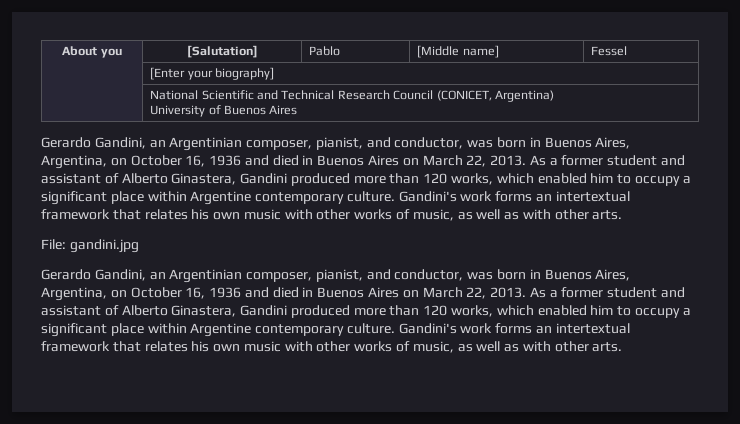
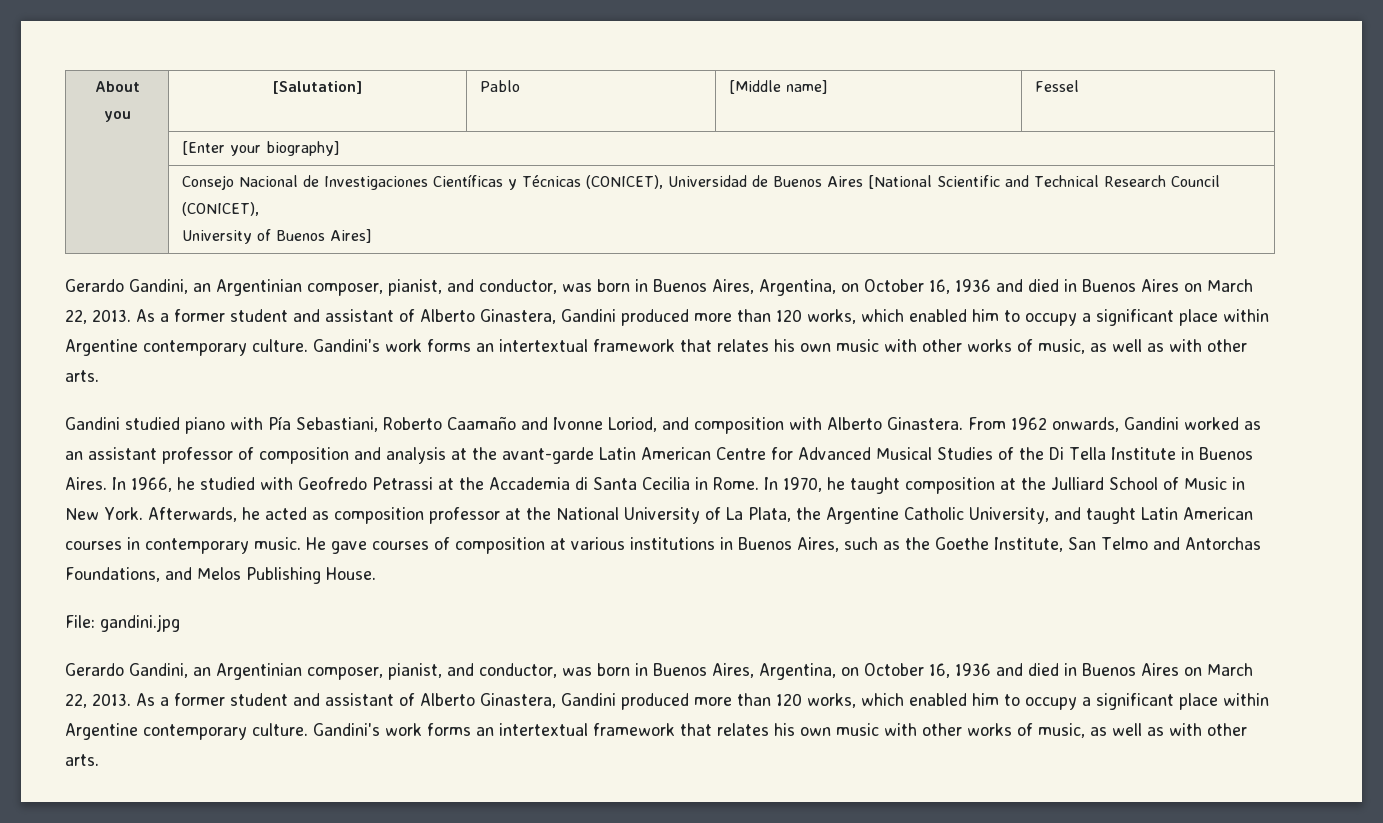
[150,90,199,100] National -> [181,174,932,190] Consejo Nacional de Investigaciones Científicas y Técnicas (CONICET), Universidad de Buenos Aires [National
[436,90,554,102] (CONICET, Argentina) -> [181,202,259,216] (CONICET),
[269,105,298,115] Aires -> [329,229,372,243] Aires]
(623, 215) none -> [65,416,1261,434] [65,447,1253,464] [65,477,1245,494] [65,507,1253,524] [65,537,1261,554] [65,567,376,584] // Gandini studied piano with Pía Sebastiani, Roberto Caamaño and Ivonne Loriod, and composition with Alberto Ginastera. From 1962 onwards, Gandini worked as an assistant professor of composition and analysis at the avant-garde Latin American Centre for Advanced Musical Studies of the Di Tella Institute in Buenos Aires. In 1966, he studied with Geofredo Petrassi at the Accademia di Santa Cecilia in Rome. In 1970, he taught composition at the Julliard School of Music in New York. Afterwards, he acted as composition professor at the National University of La Plata, the Argentine Catholic University, and taught Latin American courses in contemporary music. He gave courses of composition at various institutions in Buenos Aires, such as the Goethe Institute, San Telmo and Antorchas Foundations, and Melos Publishing House.

